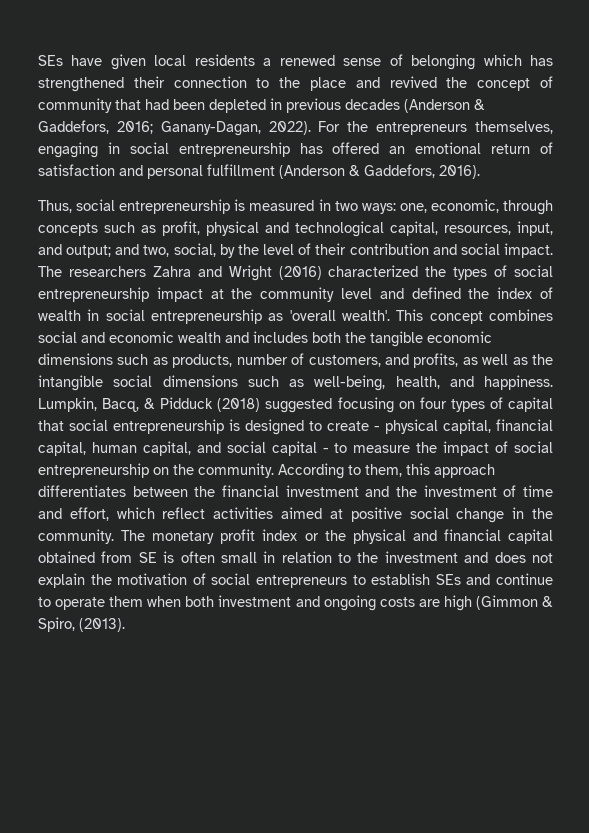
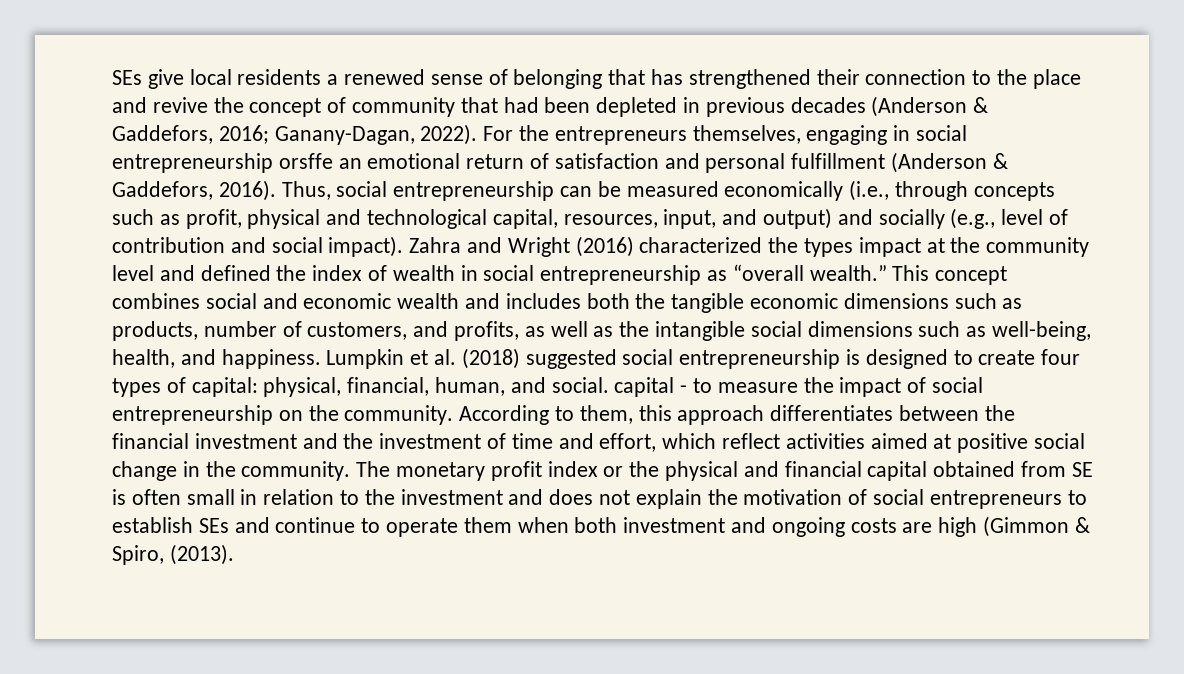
[38,54,146,70] SEs have given -> [112,69,184,89] SEs give
[483,54,522,66] which -> [608,69,646,85] that
[389,76,437,88] revived -> [152,97,208,113] revive
[299,142,380,154] has offered -> [278,153,333,169] orsffe
(480, 172) // -> (276, 190) none
[234,199,499,214] is measured in two ways: one, economic, -> [560,180,890,201] can be measured economically (i.e.,
[66,243,259,258] output; and two, social, by the -> [763,208,996,229] output) and socially (e.g.,
[315,243,347,255] their -> (1069, 217) none
[503,243,553,258] [38,266,146,277] impact. The researchers -> [328,236,404,257] impact).
[494,265,553,277] [38,287,149,302] of social entrepreneurship -> (854, 247) none
[289,310,390,321] 'overall wealth'. -> [732,264,887,281] “overall wealth.”
[38,397,553,413] [38,420,64,431] Lumpkin, Bacq, & Pidduck (2018) suggested focusing on four types of capital that -> [326,348,617,369] Lumpkin et al. (2018) suggested
[374,419,553,434] [38,441,266,456] - physical capital, financial capital, human capital, and social -> [1041,349,1081,365] [112,377,609,397] four types of capital: physical, financial, human, and social.

